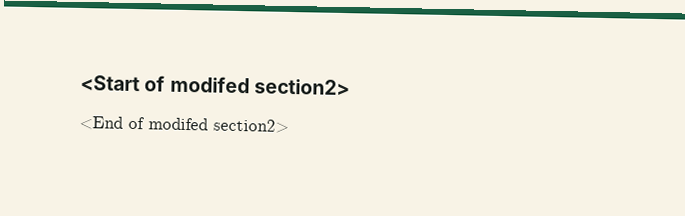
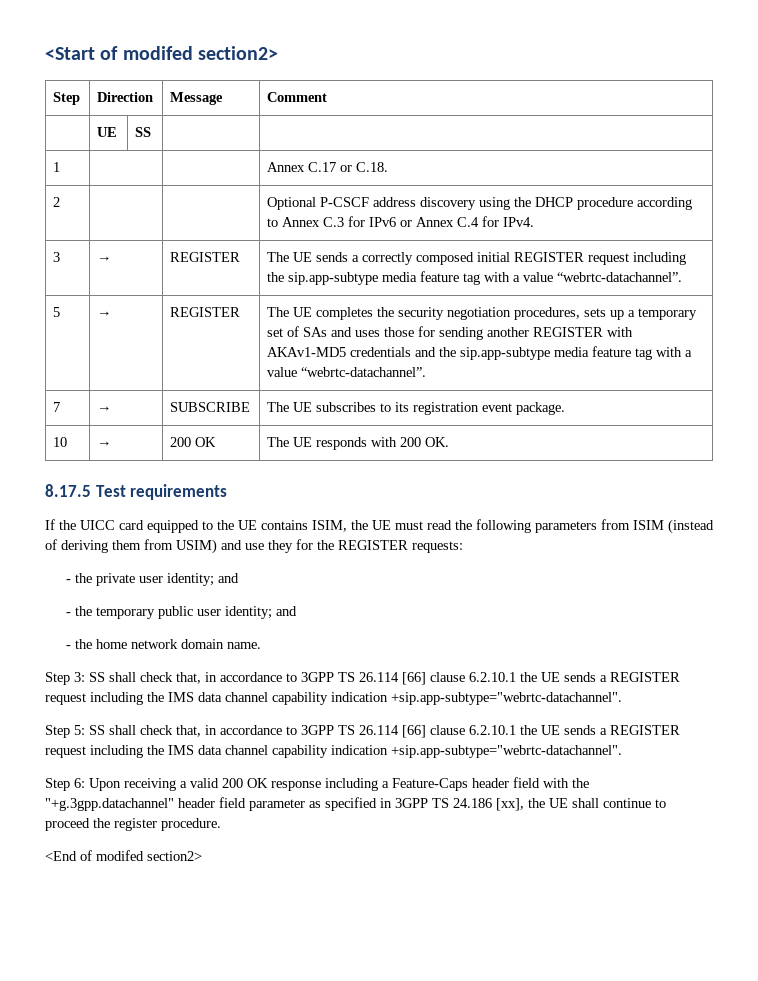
(350, 87) none -> [53,92,81,105] [97,92,154,102] [170,92,224,105] [267,92,328,102] [97,127,118,137] [135,127,152,137] [53,162,61,172] [267,162,389,172] [53,197,61,207] [267,197,693,210] [267,216,535,227] [53,252,61,262] [97,256,113,262] [170,252,241,262] [267,252,687,265] [267,271,683,285] [53,307,61,317] [97,311,113,317] [170,307,241,317] [267,307,698,320] [267,326,634,340] [267,346,693,360] [267,367,427,377] [53,402,61,412] [97,406,113,412] [170,402,251,412] [267,402,566,415] [53,437,68,447] [97,441,113,447] [170,437,217,447] [267,437,450,450] [45,484,228,500] [45,519,714,534] [45,539,463,554] [65,573,239,586] [65,606,297,619] [65,639,261,649] [45,672,680,685] [45,692,622,705] [45,725,680,738] [45,745,622,758] [45,777,589,791] [45,797,666,811] [45,818,221,831] // Step | Direction | Message | Comment // | UE | SS | | // 1 | | | Annex C.17 or C.18. // 2 | | | Optional P-CSCF address discovery using the DHCP procedure according to Annex C.3 for IPv6 or Annex C.4 for IPv4. // 3 | → | REGISTER | The UE sends a correctly composed initial REGISTER request including the sip.app-subtype media feature tag with a value “webrtc-datachannel”. // 5 | → | REGISTER | The UE completes the security negotiation procedures, sets up a temporary set of SAs and uses those for sending another REGISTER with AKAv1-MD5 credentials and the sip.app-subtype media feature tag with a value “webrtc-datachannel”. // 7 | → | SUBSCRIBE | The UE subscribes to its registration event package. // 10 | → | 200 OK | The UE responds with 200 OK. // 8.17.5 Test requirements // If the UICC card equipped to the UE contains ISIM, the UE must read the following parameters from ISIM (instead of deriving them from USIM) and use they for the REGISTER requests: // - the private user identity; and // - the temporary public user identity; and // - the home network domain name. // Step 3: SS shall check that, in accordance to 3GPP TS 26.114 [66] clause 6.2.10.1 the UE sends a REGISTER request including the IMS data channel capability indication +sip.app-subtype="webrtc-datachannel". // Step 5: SS shall check that, in accordance to 3GPP TS 26.114 [66] clause 6.2.10.1 the UE sends a REGISTER request including the IMS data channel capability indication +sip.app-subtype="webrtc-datachannel". // Step 6: Upon receiving a valid 200 OK response including a Feature-Caps header field with the "+g.3gpp.datachannel" header field parameter as specified in 3GPP TS 24.186 [xx], the UE shall continue to proceed the register procedure.

